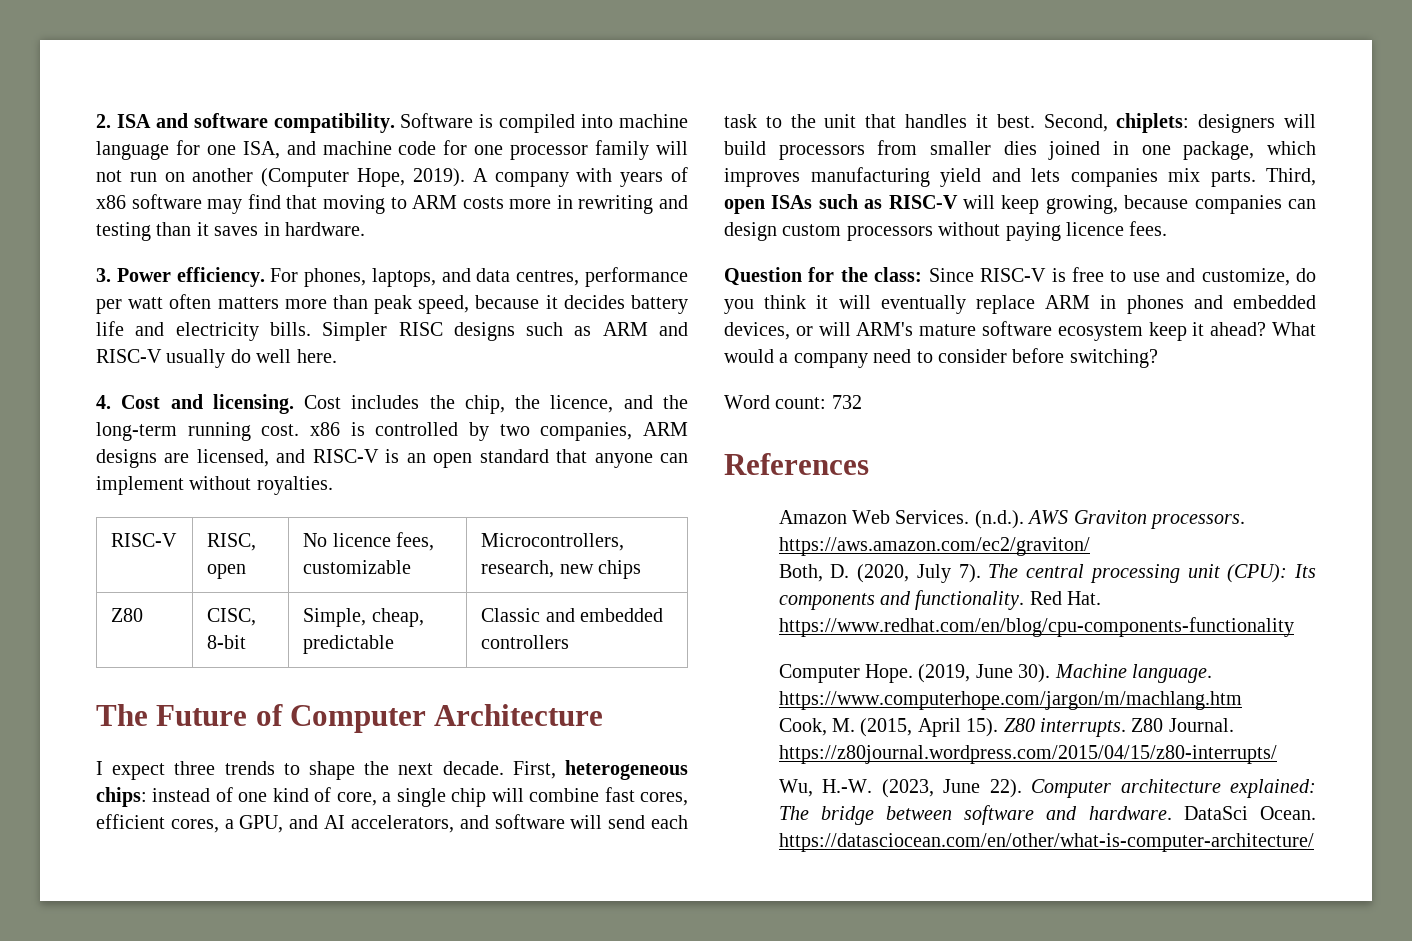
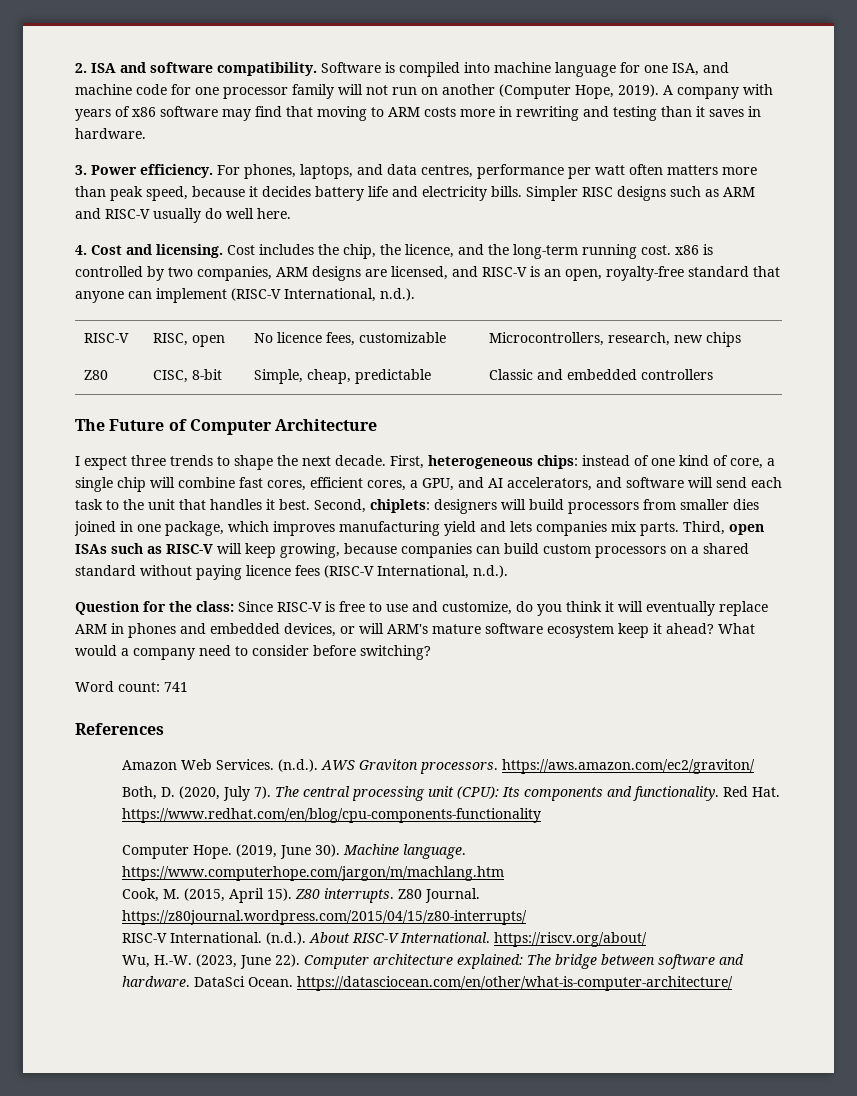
[433,453,473,468] open -> [565,266,684,281] open, royalty-free
[189,476,333,495] without royalties. -> [231,288,415,302] (RISC-V International, n.d.).
[724,222,777,241] design -> [504,543,539,554] build
[938,221,1168,241] without paying licence fees. -> [670,543,749,554] [75,565,508,580] on a shared standard without paying licence fees (RISC-V International, n.d.).
[831,395,862,409] 732 -> [164,682,188,692] 741
(1277, 754) none -> [121,932,647,947] // RISC-V International. (n.d.). About RISC-V International. https://riscv.org/about/

